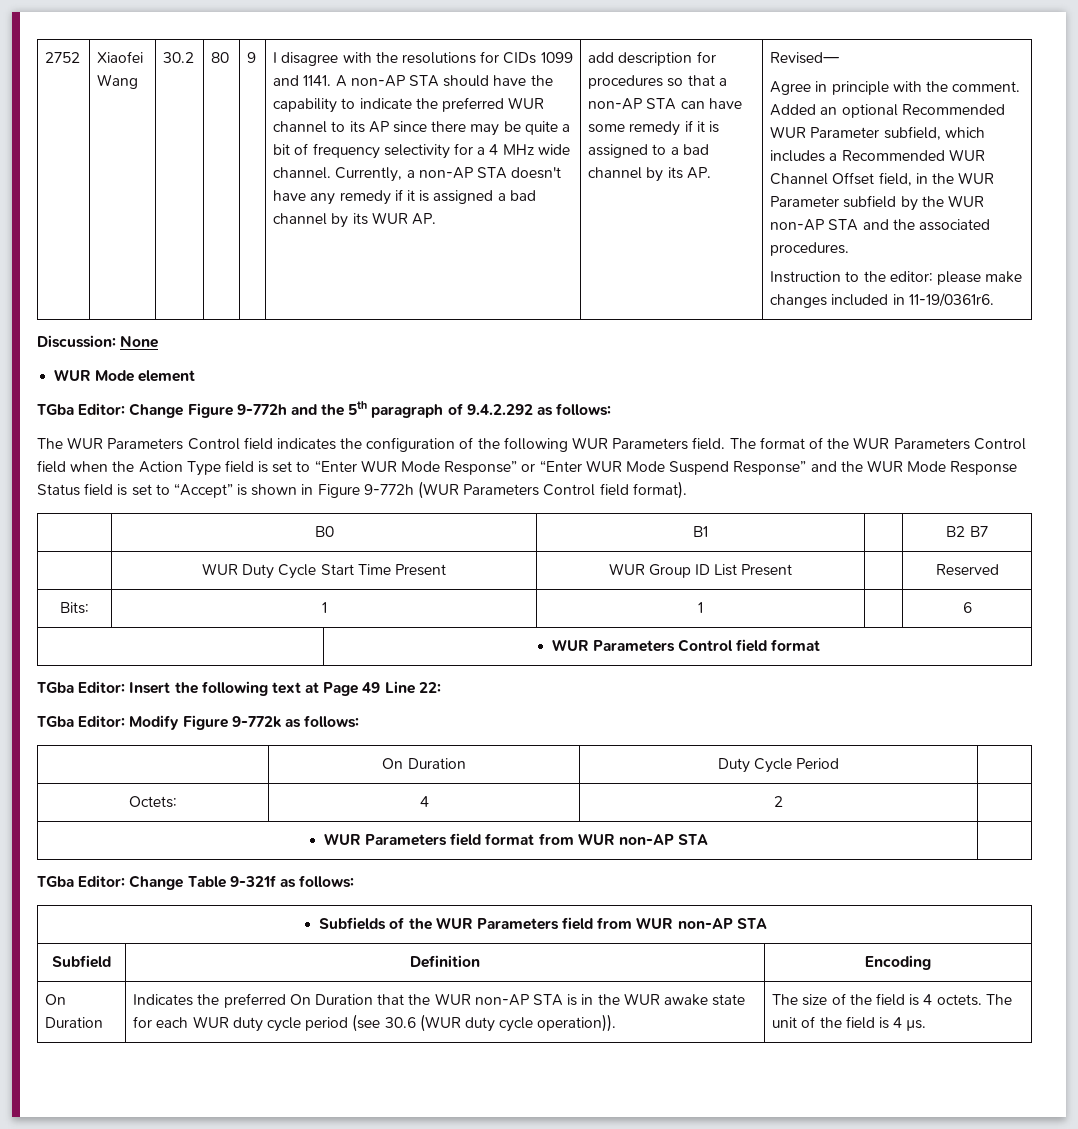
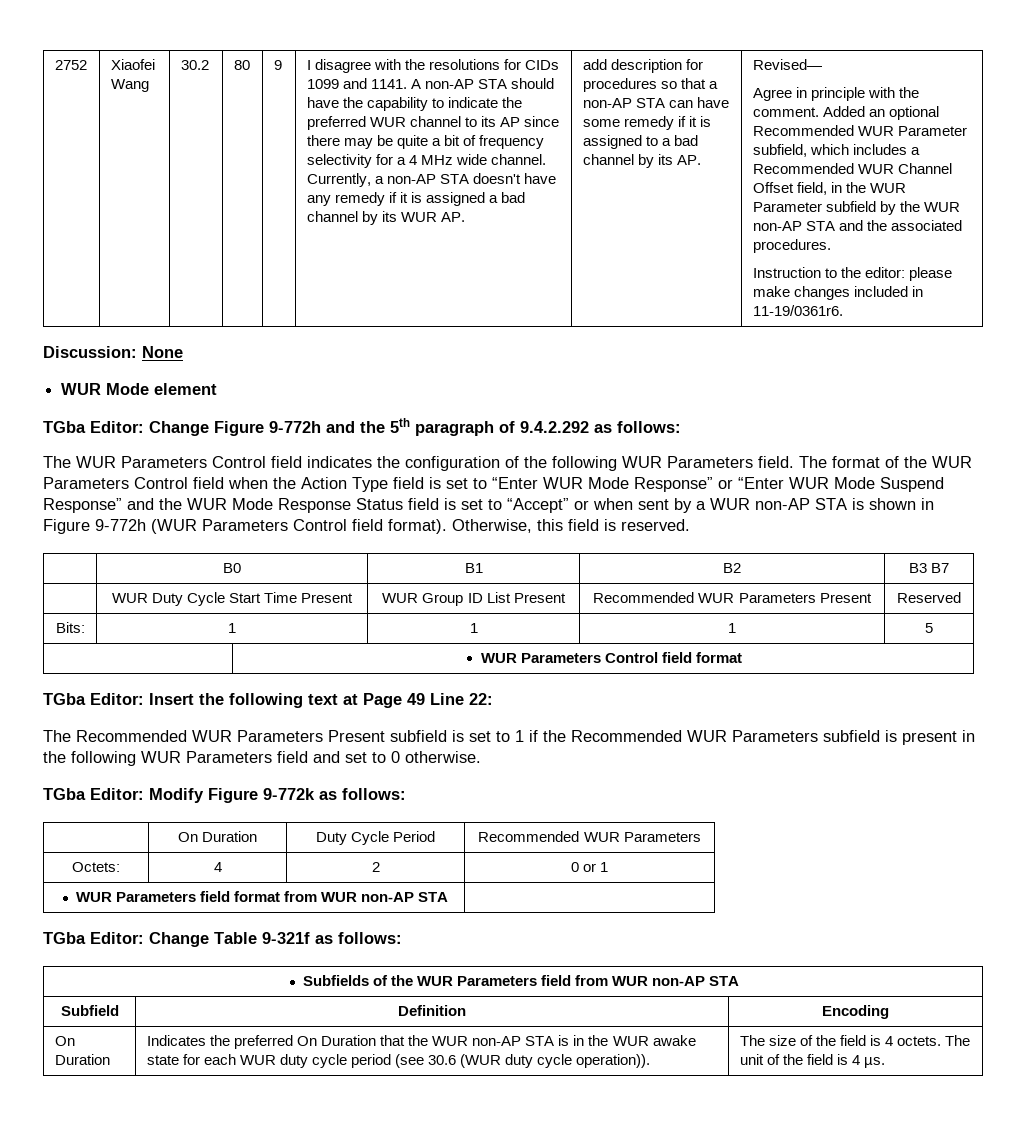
(233, 490) none -> [574,498,847,513] or when sent by a WUR non-AP STA
(687, 490) none -> [452,519,690,533] Otherwise, this field is reserved.
[946,526,966,537] | B2 -> [723,563,741,573] [908,563,927,573] B2 | B3
(793, 570) none -> [593,592,872,603] Recommended WUR Parameters Present
[962,602,972,613] | 6 -> [728,623,736,633] [925,623,933,633] 1 | 5
(441, 687) none -> [43,730,975,745] [43,751,481,766] // The Recommended WUR Parameters Present subfield is set to 1 if the Recommended WUR Parameters subfield is present in the following WUR Parameters field and set to 0 otherwise.
(840, 763) none -> [478,831,701,842] Recommended WUR Parameters
(783, 801) none -> [570,862,609,872] 0 or 1

